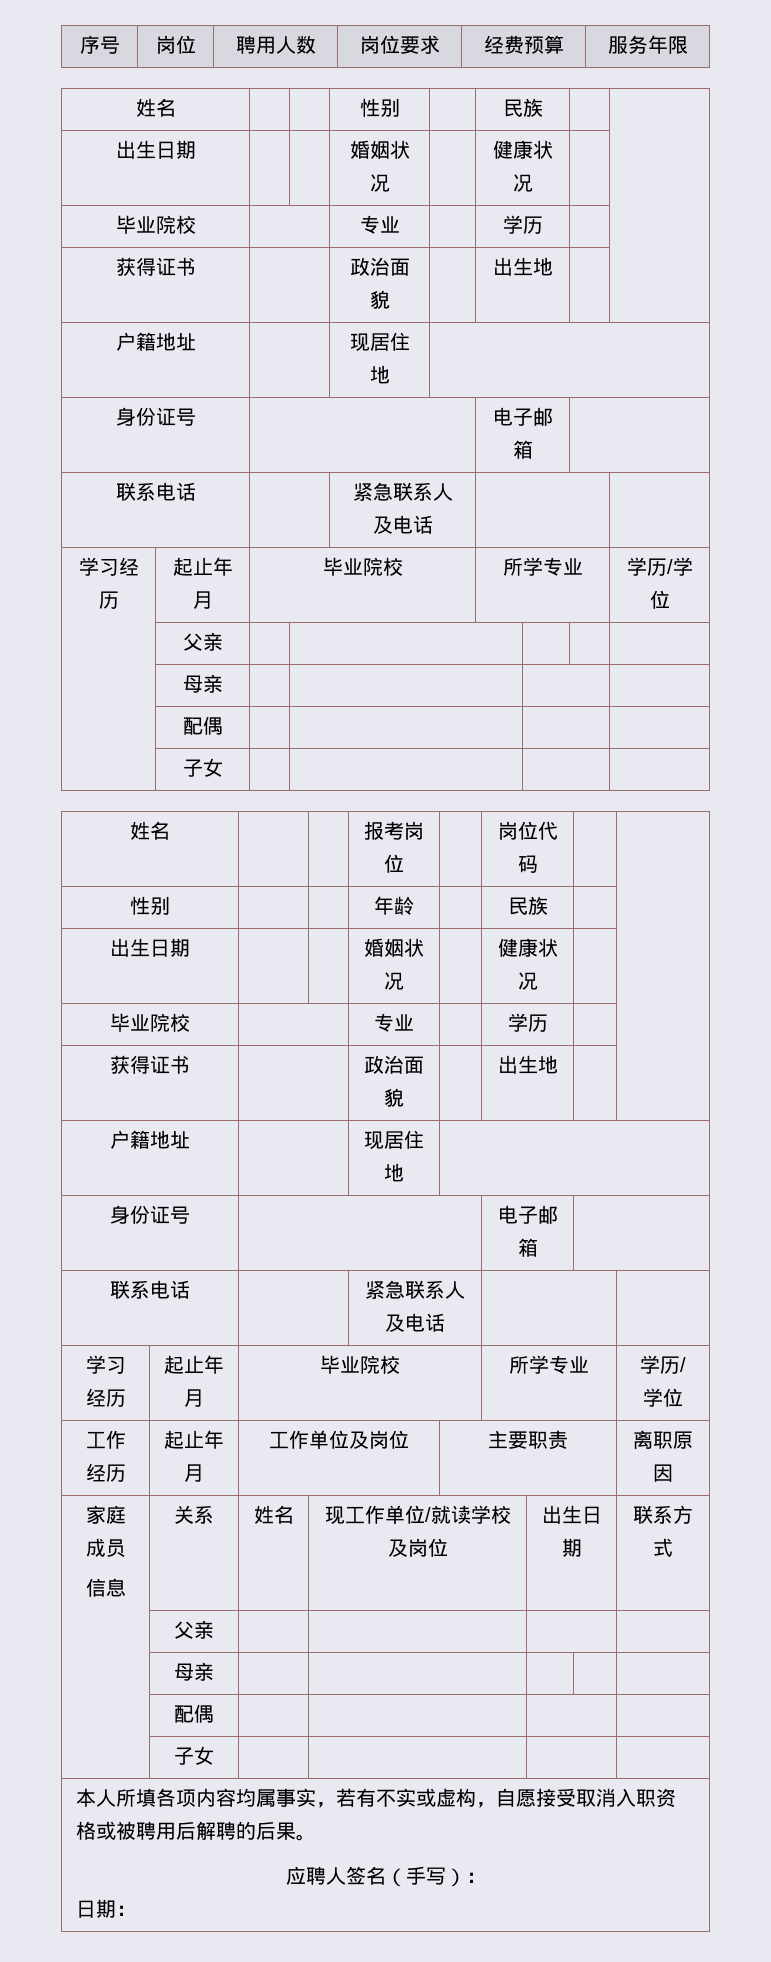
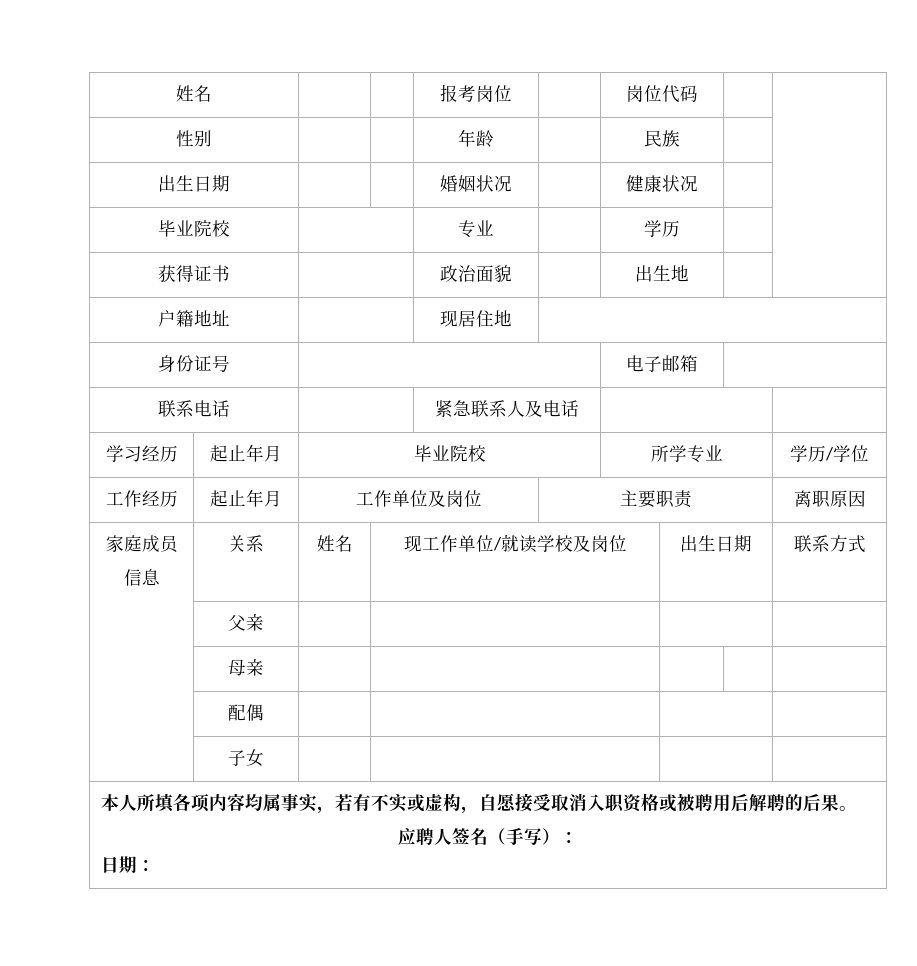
[79,35,120,54] [155,35,196,54] [235,35,316,54] [359,35,440,54] [483,35,564,54] [607,35,688,54] [135,98,176,117] [359,98,400,117] [502,98,543,117] [115,140,196,159] [349,140,410,159] [369,174,390,192] [492,140,553,159] [512,174,533,192] [115,215,196,234] [359,215,400,234] [502,215,543,234] [115,257,196,276] [349,257,410,276] [369,290,390,309] [492,257,553,276] [115,332,196,351] [349,332,410,352] [369,365,390,384] [115,407,196,426] [492,407,553,426] [512,440,533,459] [115,482,196,501] [352,482,453,501] [372,515,433,534] [78,557,139,576] [98,591,119,609] [172,557,233,576] [192,591,213,609] [322,557,403,576] [502,557,583,576] [626,557,693,576] [649,590,670,609] [182,632,223,651] [182,674,223,693] [182,716,223,735] [182,758,223,777] 序号 | 岗位 | 聘用人数 | 岗位要求 | 经费预算 | 服务年限 // 姓名 | | | 性别 | | 民族 | | // 出生日期 | | | 婚姻状况 | | 健康状况 | | // 毕业院校 | | 专业 | | 学历 | | // 获得证书 | | 政治面貌 | | 出生地 | | // 户籍地址 | | 现居住地 | // 身份证号 | | 电子邮箱 | // 联系电话 | | 紧急联系人及电话 | | // 学习经历 | 起止年月 | 毕业院校 | 所学专业 | 学历/学位 // | 父亲 | | | | | // | 母亲 | | | | // | 配偶 | | | | // | 子女 | | | | // -> (176, 93) none

